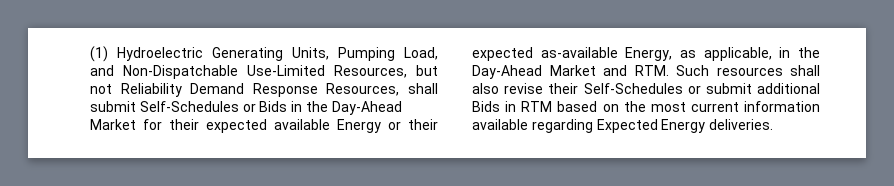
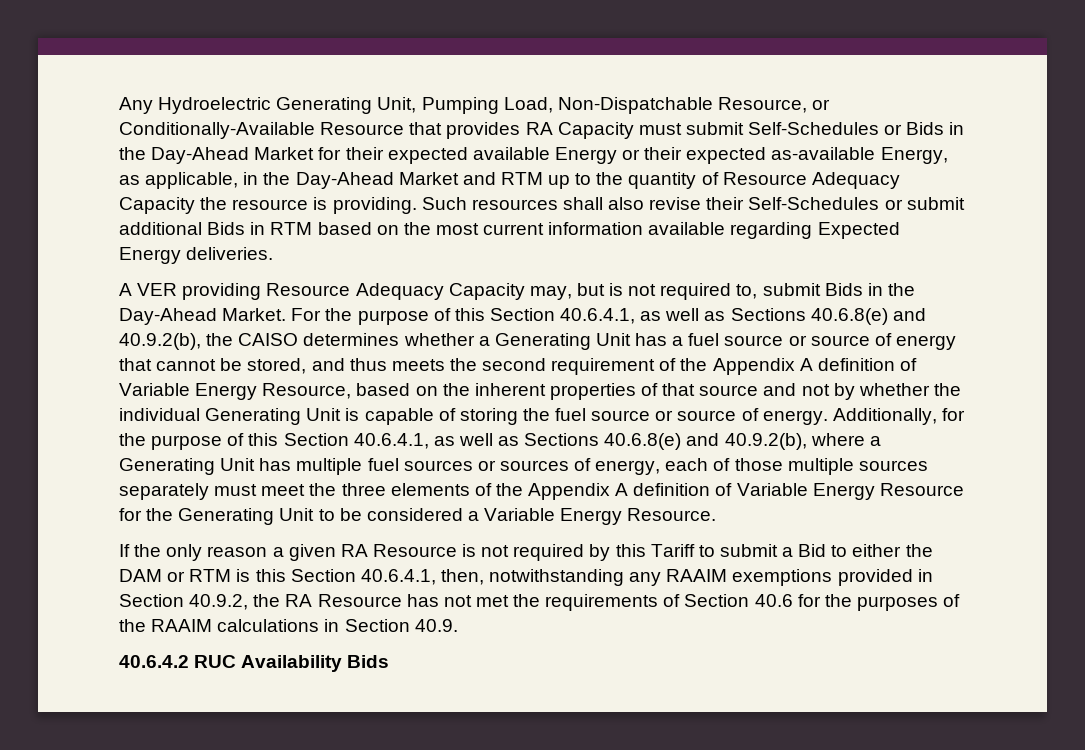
[90,46,108,62] (1) -> [119,97,153,114] Any
[292,47,329,60] Units, -> [377,97,417,113] Unit,
[90,65,438,79] [90,83,438,97] and Non-Dispatchable Use-Limited Resources, but not Reliability Demand Response Resources, shall -> [557,97,831,114] [119,122,682,139] Non-Dispatchable Resource, or Conditionally-Available Resource that provides RA Capacity must
[634,65,669,76] RTM. -> [500,172,900,189] [119,197,417,214] RTM up to the quantity of Resource Adequacy Capacity the resource is providing.
(774, 124) none -> [119,283,915,300] [119,308,926,325] [119,333,956,350] [119,358,917,375] [119,383,961,400] [119,408,965,425] [119,433,881,450] [119,458,928,475] [119,483,964,500] [119,508,717,525] [119,544,933,561] [119,569,933,586] [119,594,961,611] [119,619,458,632] [119,655,390,672] // A VER providing Resource Adequacy Capacity may, but is not required to, submit Bids in the Day-Ahead Market. For the purpose of this Section 40.6.4.1, as well as Sections 40.6.8(e) and 40.9.2(b), the CAISO determines whether a Generating Unit has a fuel source or source of energy that cannot be stored, and thus meets the second requirement of the Appendix A definition of Variable Energy Resource, based on the inherent properties of that source and not by whether the individual Generating Unit is capable of storing the fuel source or source of energy. Additionally, for the purpose of this Section 40.6.4.1, as well as Sections 40.6.8(e) and 40.9.2(b), where a Generating Unit has multiple fuel sources or sources of energy, each of those multiple sources separately must meet the three elements of the Appendix A definition of Variable Energy Resource for the Generating Unit to be considered a Variable Energy Resource. // If the only reason a given RA Resource is not required by this Tariff to submit a Bid to either the DAM or RTM is this Section 40.6.4.1, then, notwithstanding any RAAIM exemptions provided in Section 40.9.2, the RA Resource has not met the requirements of Section 40.6 for the purposes of the RAAIM calculations in Section 40.9. // 40.6.4.2 RUC Availability Bids

